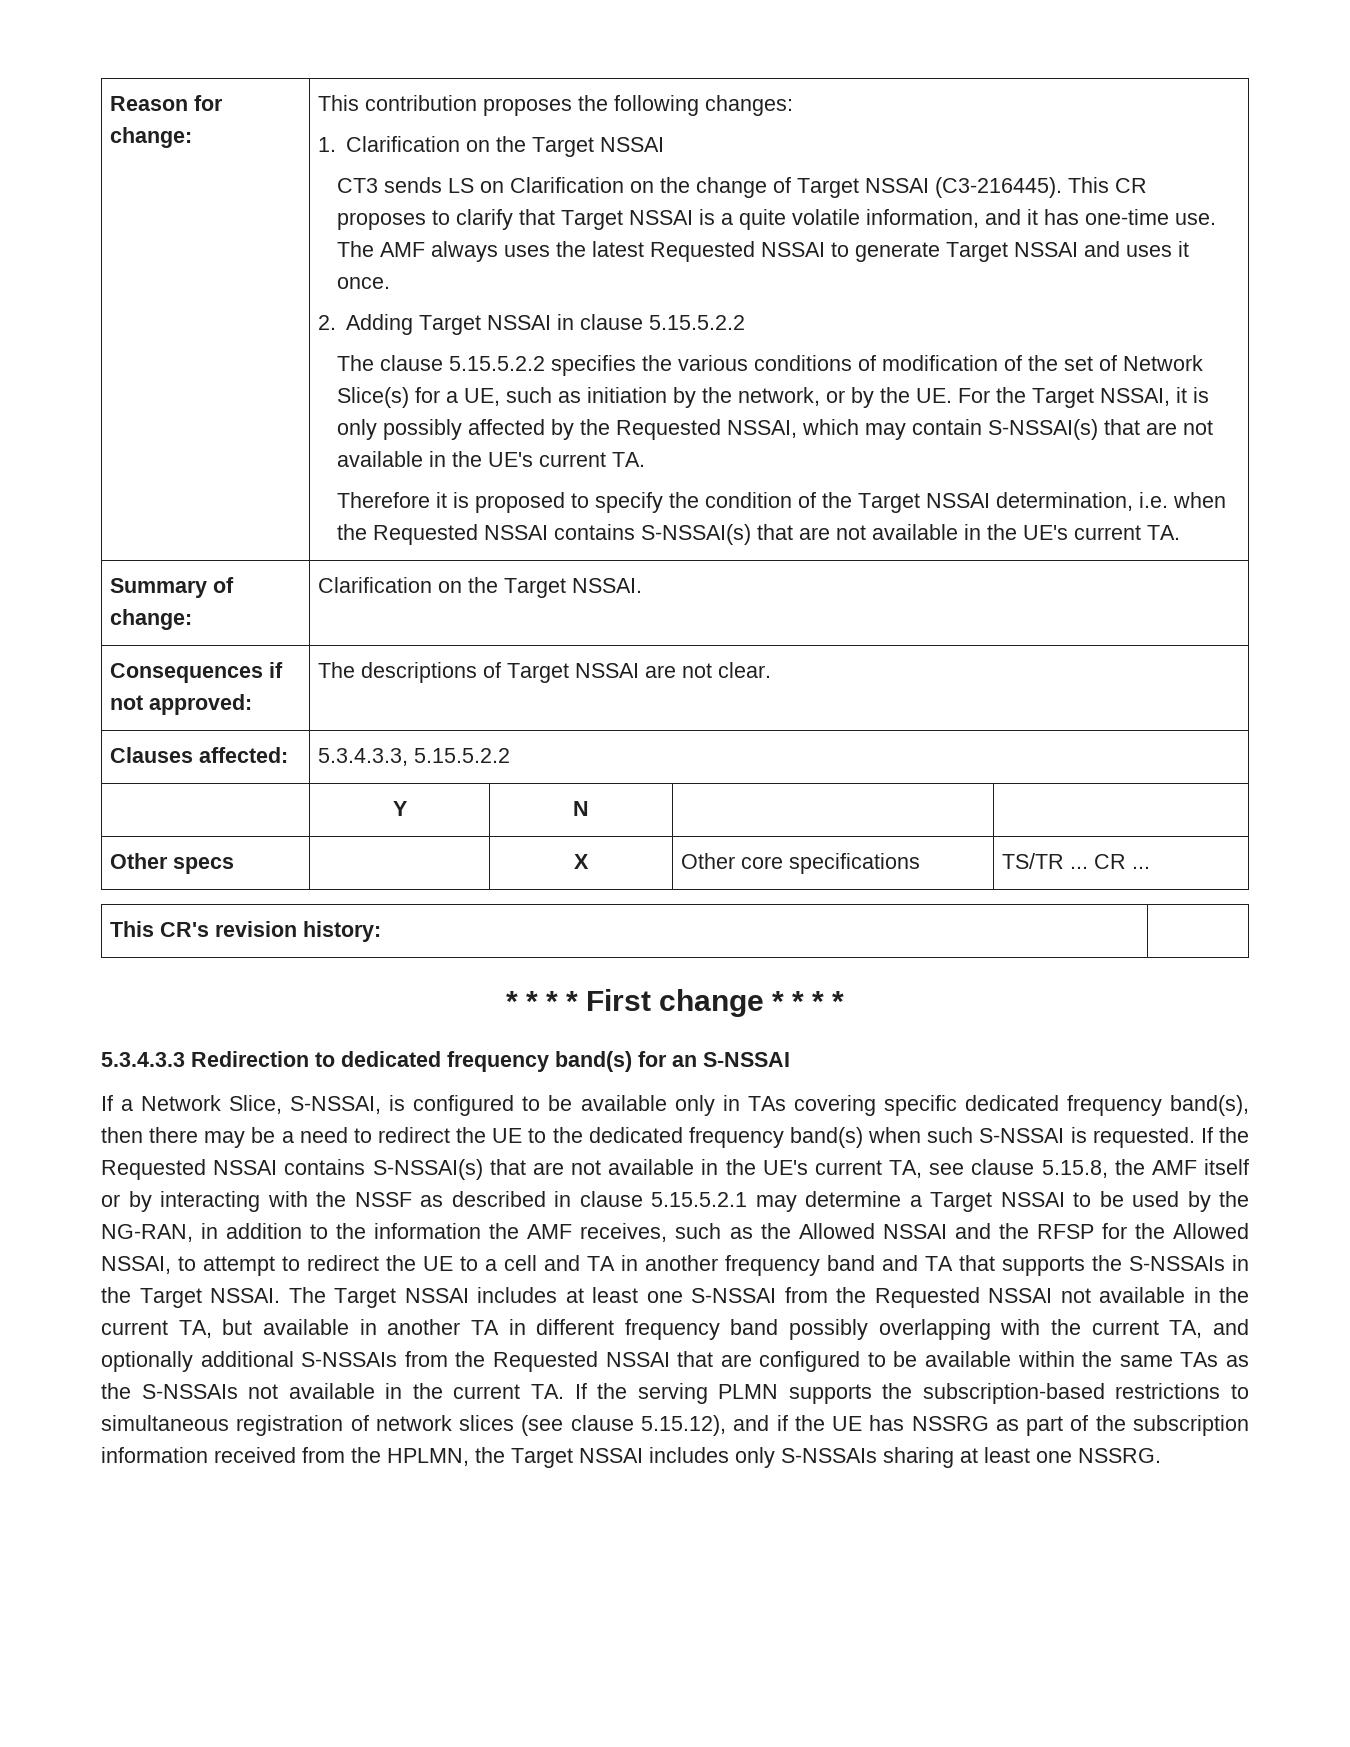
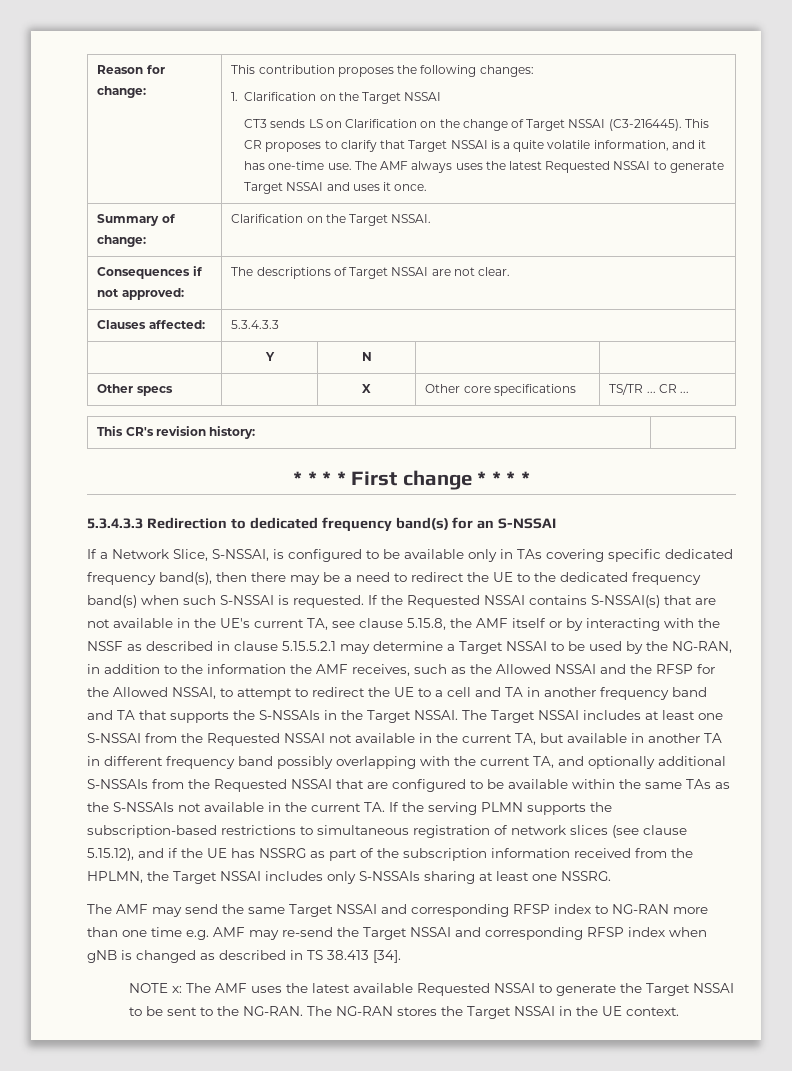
[317,314,746,335] [337,355,1204,376] [337,387,1210,408] [337,419,1214,440] [337,451,646,467] [337,492,1227,513] [337,524,1181,545] // 2. Adding Target NSSAI in clause 5.15.5.2.2 // The clause 5.15.5.2.2 specifies the various conditions of modification of the set of Network Slice(s) for a UE, such as initiation by the network, or by the UE. For the Target NSSAI, it is only possibly affected by the Requested NSSAI, which may contain S-NSSAI(s) that are not available in the UE's current TA. // Therefore it is proposed to specify the condition of the Target NSSAI determination, i.e. when the Requested NSSAI contains S-NSSAI(s) that are not available in the UE's current TA. -> (428, 187) none
[317,748,510,766] 5.3.4.3.3, 5.15.5.2.2 -> [231,320,280,329] 5.3.4.3.3
(1161, 1455) none -> [87,904,708,917] [87,927,707,940] [87,950,401,963] [129,983,735,996] [129,1006,680,1019] // The AMF may send the same Target NSSAI and corresponding RFSP index to NG-RAN more than one time e.g. AMF may re-send the Target NSSAI and corresponding RFSP index when gNB is changed as described in TS 38.413 [34]. // NOTE x: The AMF uses the latest available Requested NSSAI to generate the Target NSSAI to be sent to the NG-RAN. The NG-RAN stores the Target NSSAI in the UE context.

